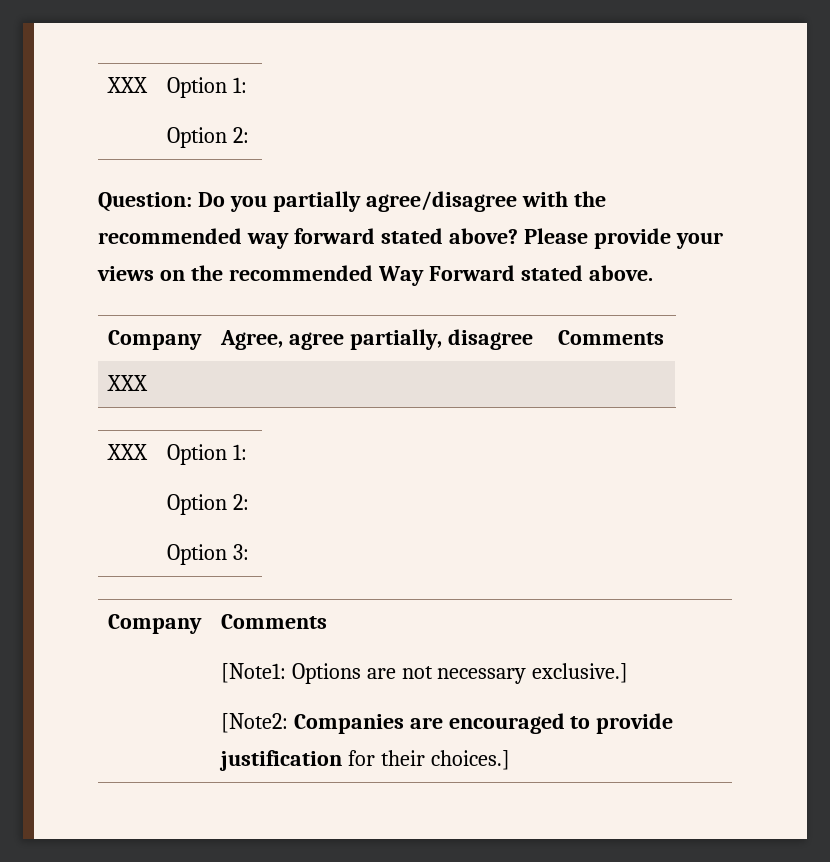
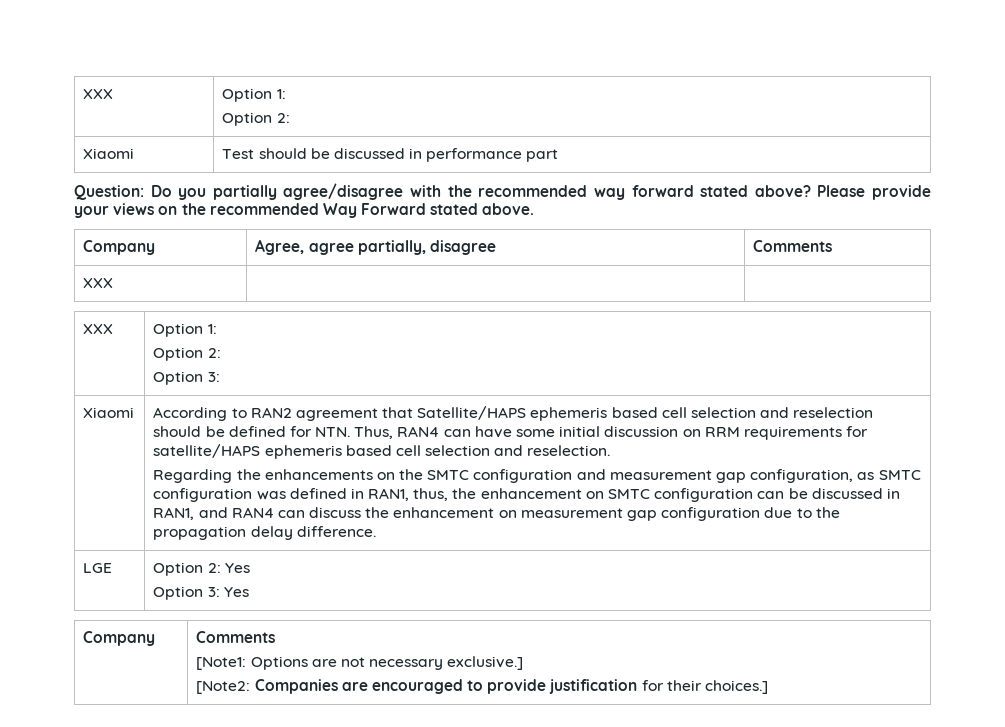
[106,77,148,93] [166,77,247,98] [166,127,249,148] XXX | Option 1: // Option 2: -> [83,89,114,99] [222,88,286,102] [222,112,290,126] [83,148,135,159] [222,148,559,162] XXX | Option 1: // Option 2: // Xiaomi | Test should be discussed in performance part
(249, 552) none -> [83,407,135,418] [153,406,874,421] [153,426,869,440] [153,444,611,459] [153,469,921,483] [153,488,900,502] [153,507,840,521] [153,526,376,540] [83,563,113,573] [153,562,250,576] [153,586,249,600] // Xiaomi | According to RAN2 agreement that Satellite/HAPS ephemeris based cell selection and reselection should be defined for NTN. Thus, RAN4 can have some initial discussion on RRM requirements for satellite/HAPS ephemeris based cell selection and reselection. // Regarding the enhancements on the SMTC configuration and measurement gap configuration, as SMTC configuration was defined in RAN1, thus, the enhancement on SMTC configuration can be discussed in RAN1, and RAN4 can discuss the enhancement on measurement gap configuration due to the propagation delay difference. // LGE | Option 2: Yes // Option 3: Yes

